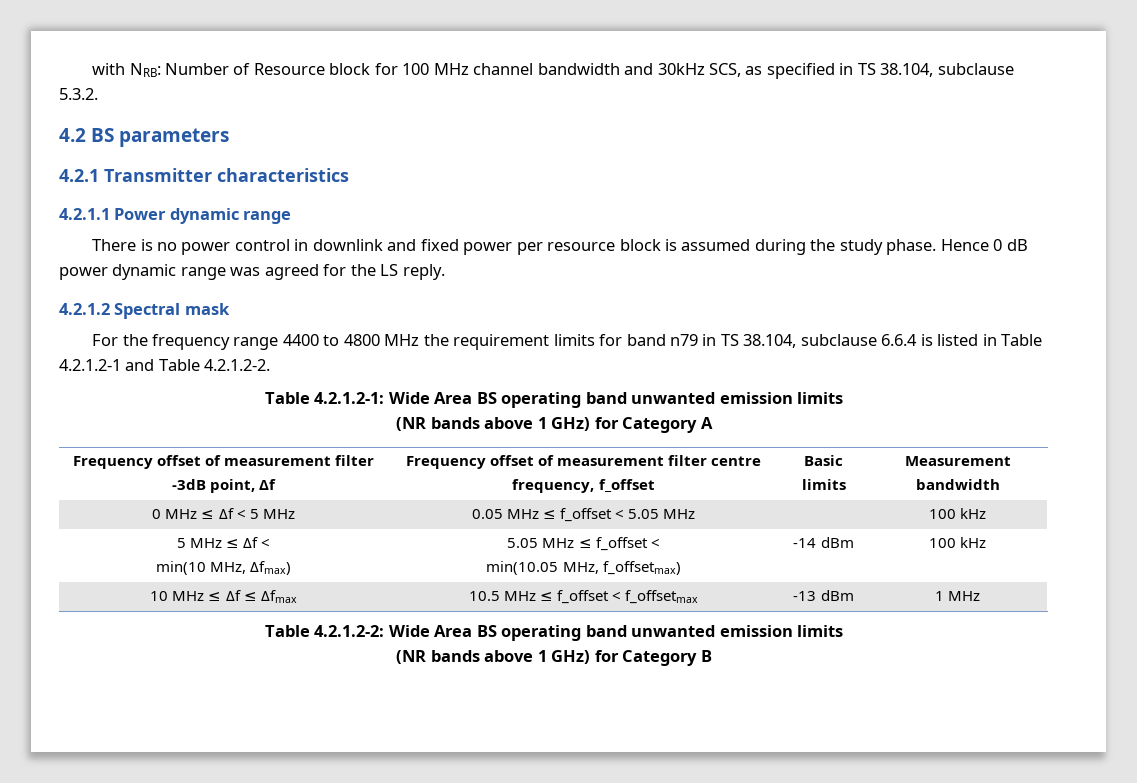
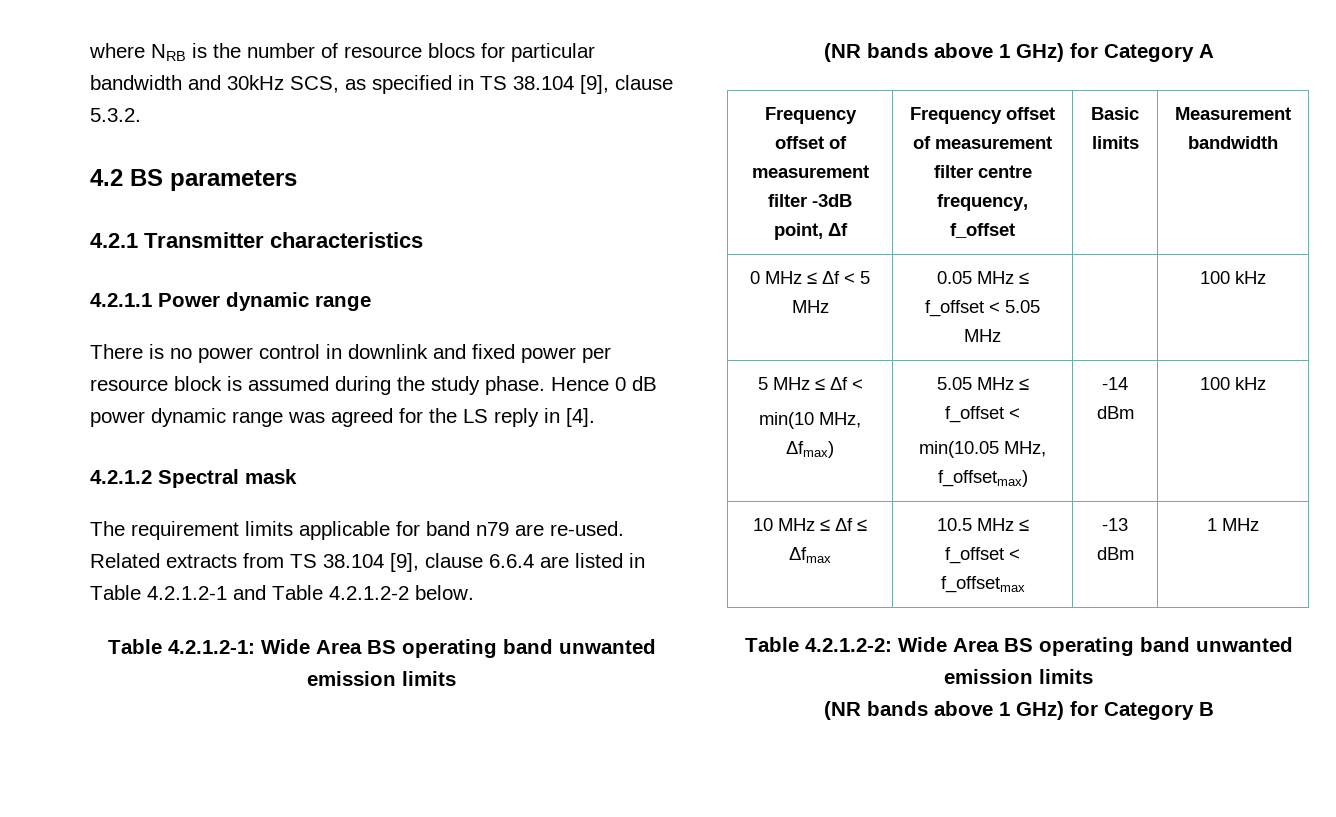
[92,63,534,77] with NRB: Number of Resource block for 100 MHz channel -> [89,43,595,62] where NRB is the number of resource blocs for particular
[880,63,1014,77] 38.104, subclause -> [513,75,673,94] 38.104 [9], clause
[402,264,445,280] reply. -> [494,408,595,427] reply in [4].
[92,334,449,350] For the frequency range 4400 to 4800 MHz the -> [90,521,125,536] The
(595, 340) none -> [299,521,390,540] applicable
[702,334,933,348] in TS 38.104, subclause 6.6.4 is -> [515,521,624,536] [90,553,569,572] are re-used. Related extracts from TS 38.104 [9], clause 6.6.4 are
[204,359,271,371] 4.2.1.2-2. -> [329,585,474,600] 4.2.1.2-2 below.

